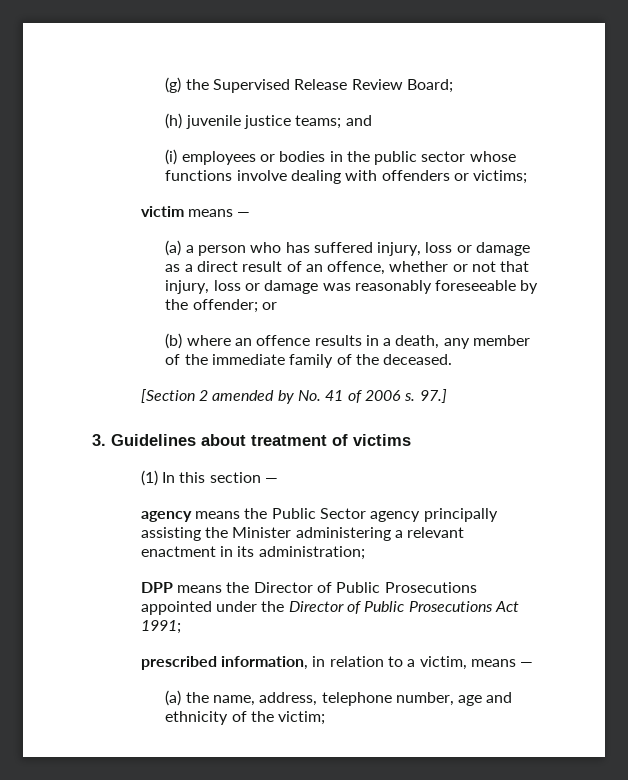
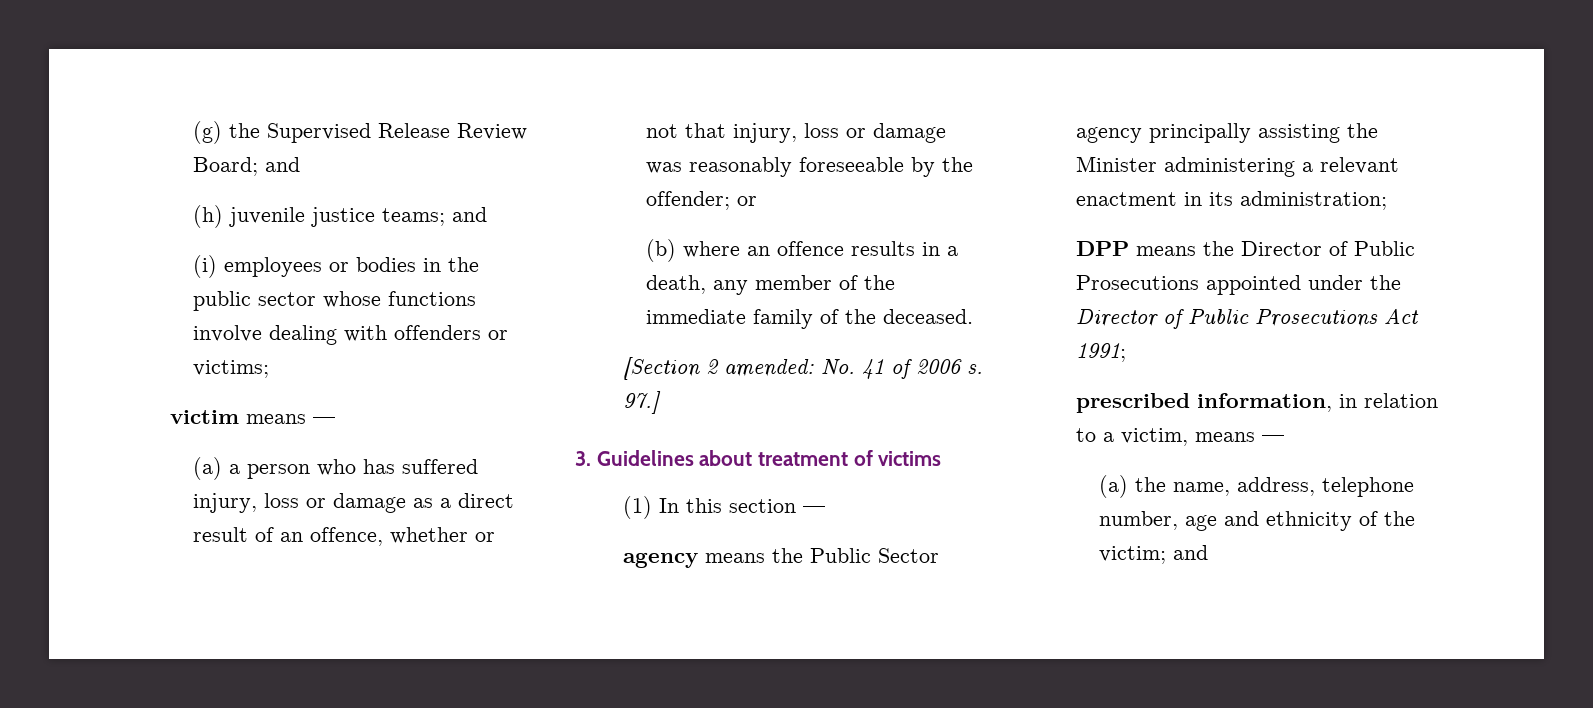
(453, 86) none -> [265,157,301,172] and
[212,390,294,404] amended by -> [723,359,814,377] amended:
(326, 718) none -> [1173,545,1209,560] and

